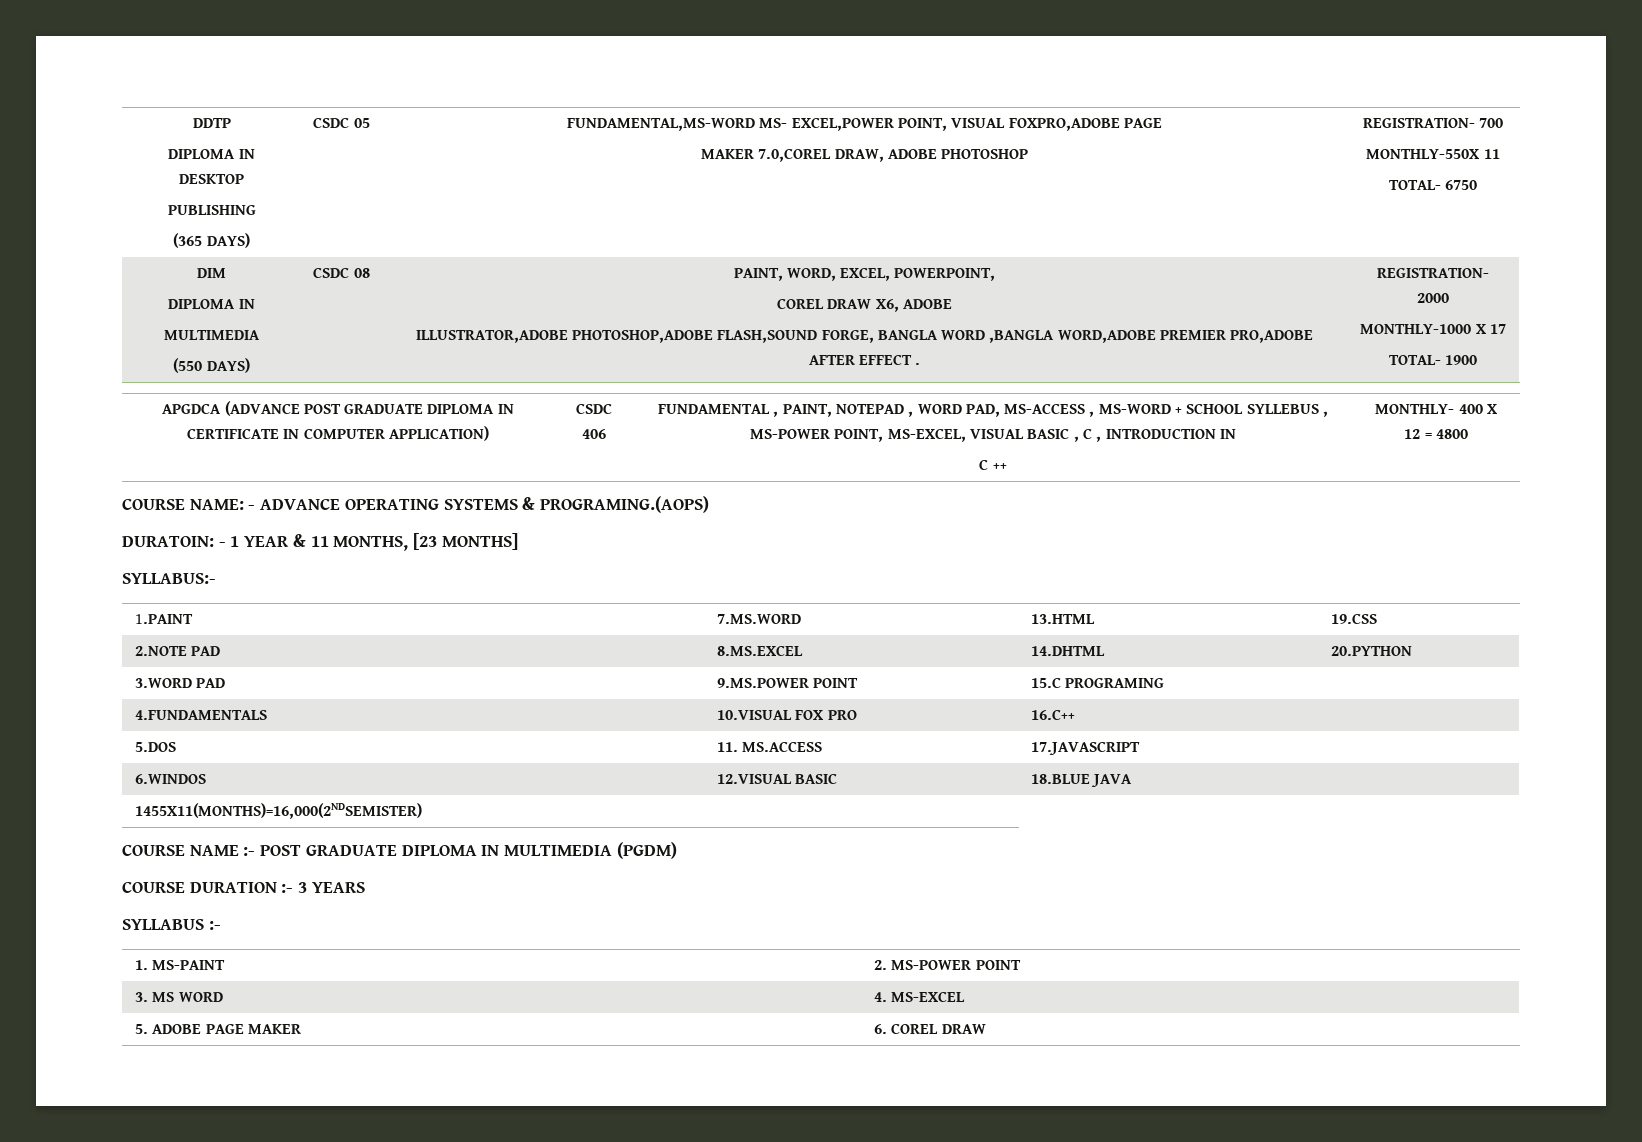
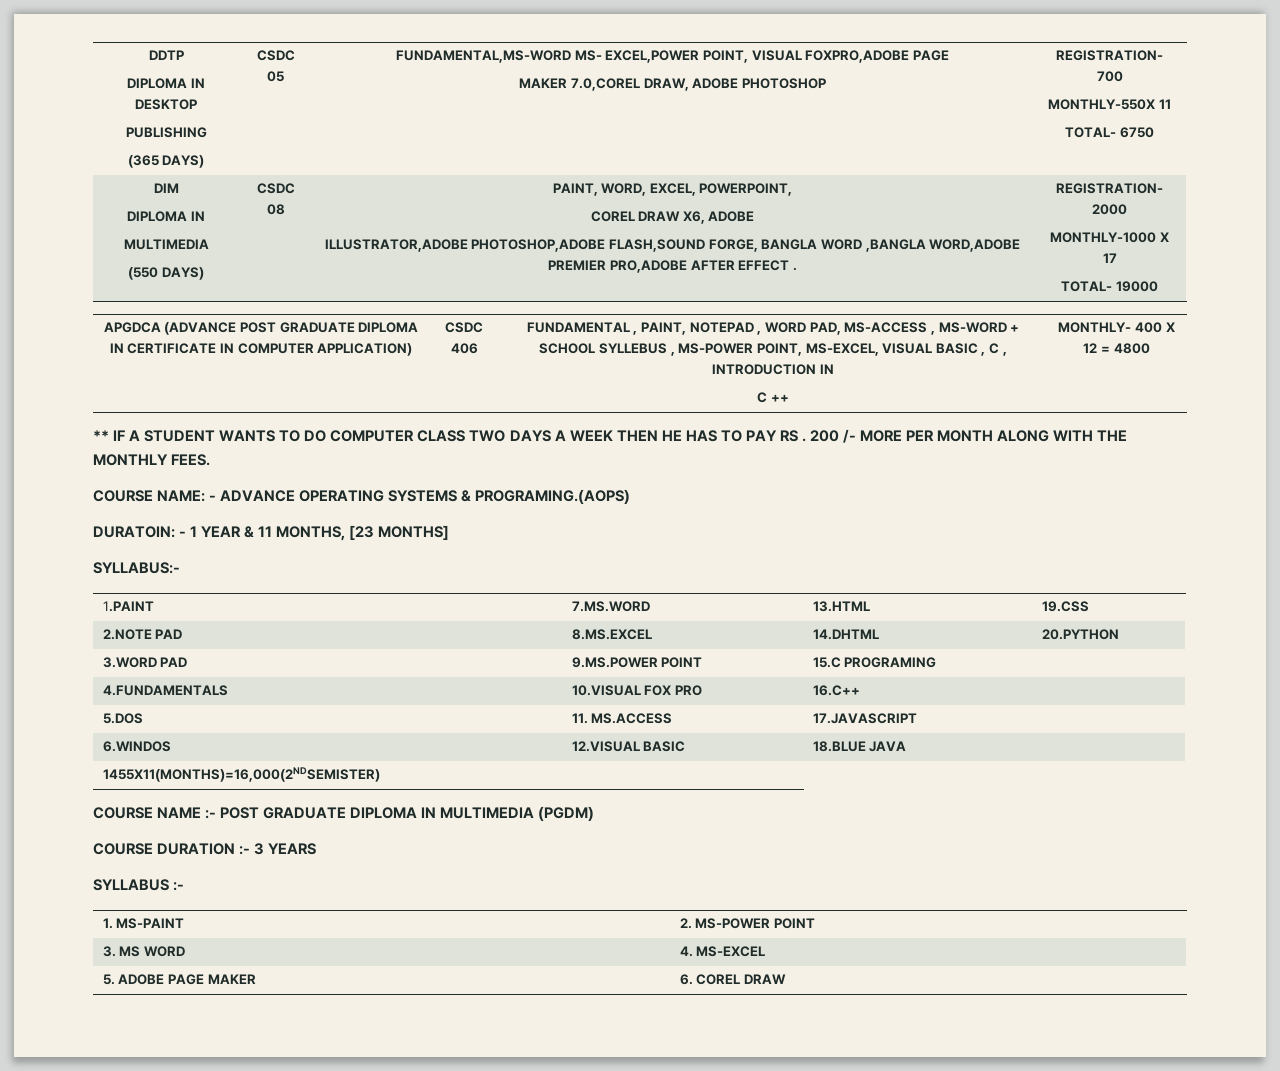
[1445,355,1478,365] 1900 -> [1115,281,1158,292] 19000
(1468, 434) none -> [93,429,1128,443] [93,454,211,466] // ** IF A STUDENT WANTS TO DO COMPUTER CLASS TWO DAYS A WEEK THEN HE HAS TO PAY RS . 200 /- MORE PER MONTH ALONG WITH THE MONTHLY FEES.

